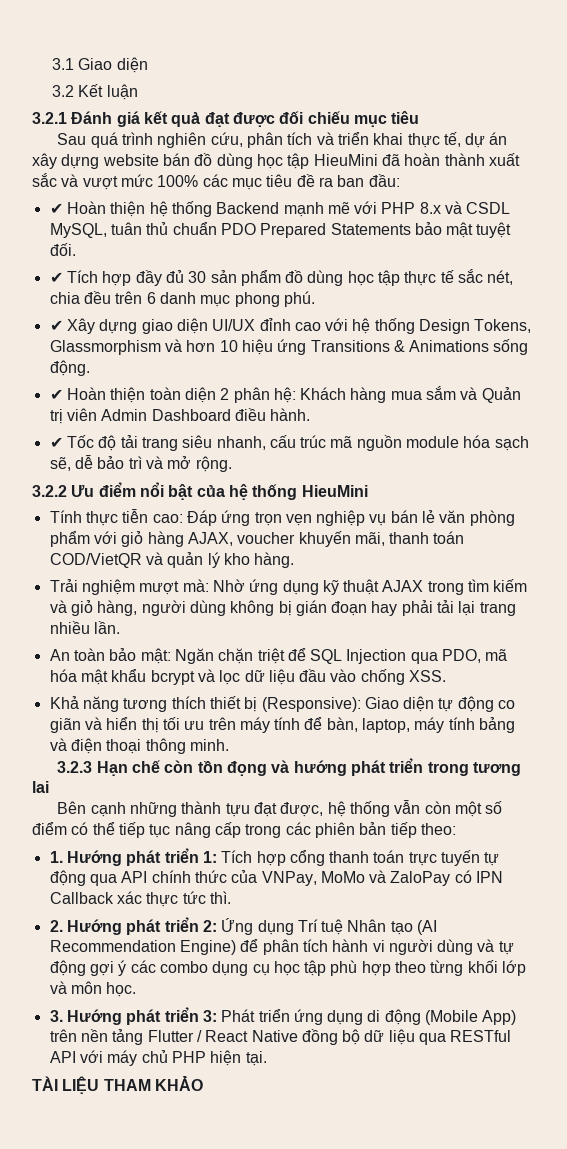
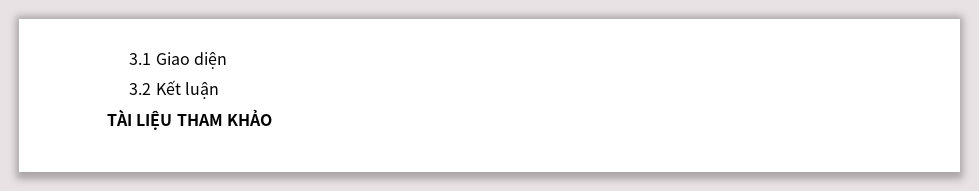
[32,111,420,127] [57,132,508,148] [32,153,520,169] [32,173,400,190] [49,201,511,217] [49,222,512,238] [49,243,76,256] [49,269,514,286] [49,291,315,307] [49,318,532,334] [49,339,529,355] [49,360,90,376] [49,386,521,403] [49,408,311,424] [49,435,529,451] [49,455,232,472] [32,482,368,500] [49,509,515,526] [49,531,465,547] [49,552,295,568] [49,579,528,595] [49,600,516,616] [49,621,120,634] [49,648,508,664] [49,669,447,685] [49,696,516,712] [49,717,516,733] [49,738,229,754] [57,758,521,776] [32,781,49,793] [57,800,503,817] [32,822,456,838] [49,848,500,866] [49,870,504,886] [49,891,231,907] [49,917,438,935] [49,939,514,955] [49,960,527,976] [49,981,137,997] [49,1007,517,1025] [49,1029,512,1045] [49,1050,267,1066] // 3.2.1 Đánh giá kết quả đạt được đối chiếu mục tiêu // Sau quá trình nghiên cứu, phân tích và triển khai thực tế, dự án xây dựng website bán đồ dùng học tập HieuMini đã hoàn thành xuất sắc và vượt mức 100% các mục tiêu đề ra ban đầu: // ✔ Hoàn thiện hệ thống Backend mạnh mẽ với PHP 8.x và CSDL MySQL, tuân thủ chuẩn PDO Prepared Statements bảo mật tuyệt đối. // ✔ Tích hợp đầy đủ 30 sản phẩm đồ dùng học tập thực tế sắc nét, chia đều trên 6 danh mục phong phú. // ✔ Xây dựng giao diện UI/UX đỉnh cao với hệ thống Design Tokens, Glassmorphism và hơn 10 hiệu ứng Transitions & Animations sống động. // ✔ Hoàn thiện toàn diện 2 phân hệ: Khách hàng mua sắm và Quản trị viên Admin Dashboard điều hành. // ✔ Tốc độ tải trang siêu nhanh, cấu trúc mã nguồn module hóa sạch sẽ, dễ bảo trì và mở rộng. // 3.2.2 Ưu điểm nổi bật của hệ thống HieuMini // Tính thực tiễn cao: Đáp ứng trọn vẹn nghiệp vụ bán lẻ văn phòng phẩm với giỏ hàng AJAX, voucher khuyến mãi, thanh toán COD/VietQR và quản lý kho hàng. // Trải nghiệm mượt mà: Nhờ ứng dụng kỹ thuật AJAX trong tìm kiếm và giỏ hàng, người dùng không bị gián đoạn hay phải tải lại trang nhiều lần. // An toàn bảo mật: Ngăn chặn triệt để SQL Injection qua PDO, mã hóa mật khẩu bcrypt và lọc dữ liệu đầu vào chống XSS. // Khả năng tương thích thiết bị (Responsive): Giao diện tự động co giãn và hiển thị tối ưu trên máy tính để bàn, laptop, máy tính bảng và điện thoại thông minh. // 3.2.3 Hạn chế còn tồn đọng và hướng phát triển trong tương lai // Bên cạnh những thành tựu đạt được, hệ thống vẫn còn một số điểm có thể tiếp tục nâng cấp trong các phiên bản tiếp theo: // 1. Hướng phát triển 1: Tích hợp cổng thanh toán trực tuyến tự động qua API chính thức của VNPay, MoMo và ZaloPay có IPN Callback xác thực tức thì. // 2. Hướng phát triển 2: Ứng dụng Trí tuệ Nhân tạo (AI Recommendation Engine) để phân tích hành vi người dùng và tự động gợi ý các combo dụng cụ học tập phù hợp theo từng khối lớp và môn học. // 3. Hướng phát triển 3: Phát triển ứng dụng di động (Mobile App) trên nền tảng Flutter / React Native đồng bộ dữ liệu qua RESTful API với máy chủ PHP hiện tại. -> (219, 90) none

